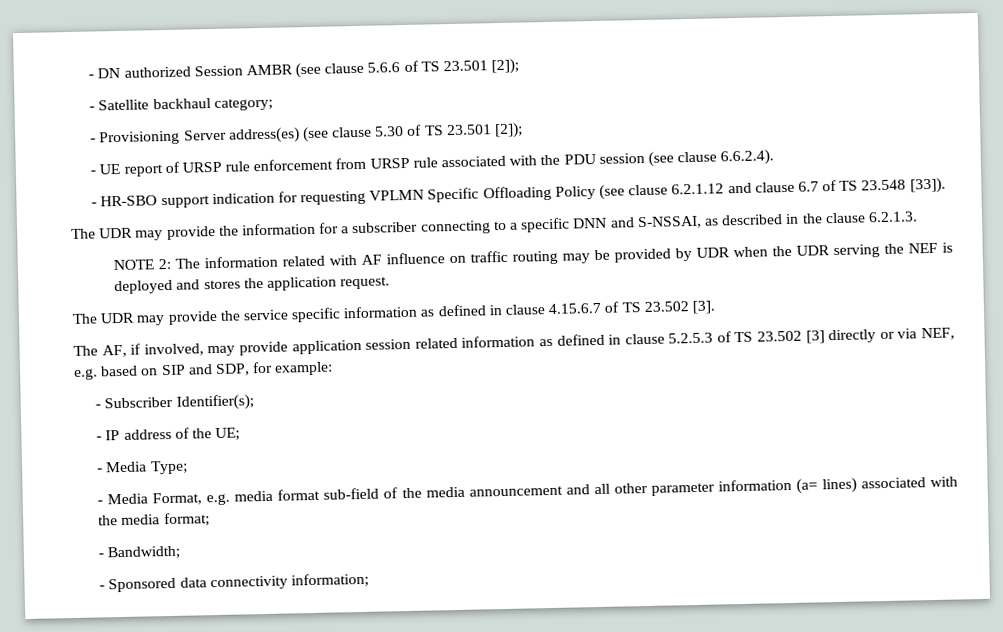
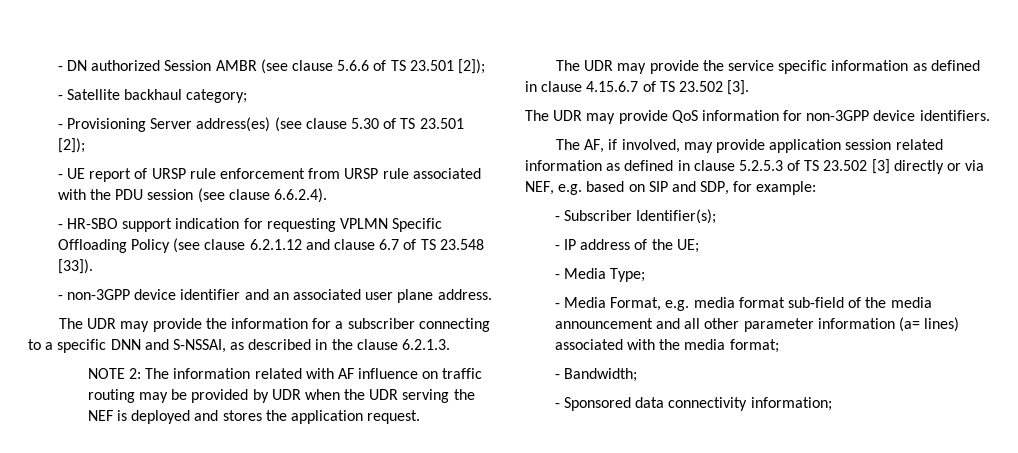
(946, 185) none -> [57,289,492,303] // - non-3GPP device identifier and an associated user plane address.
(715, 307) none -> [525,110,990,124] // The UDR may provide QoS information for non-3GPP device identifiers.

